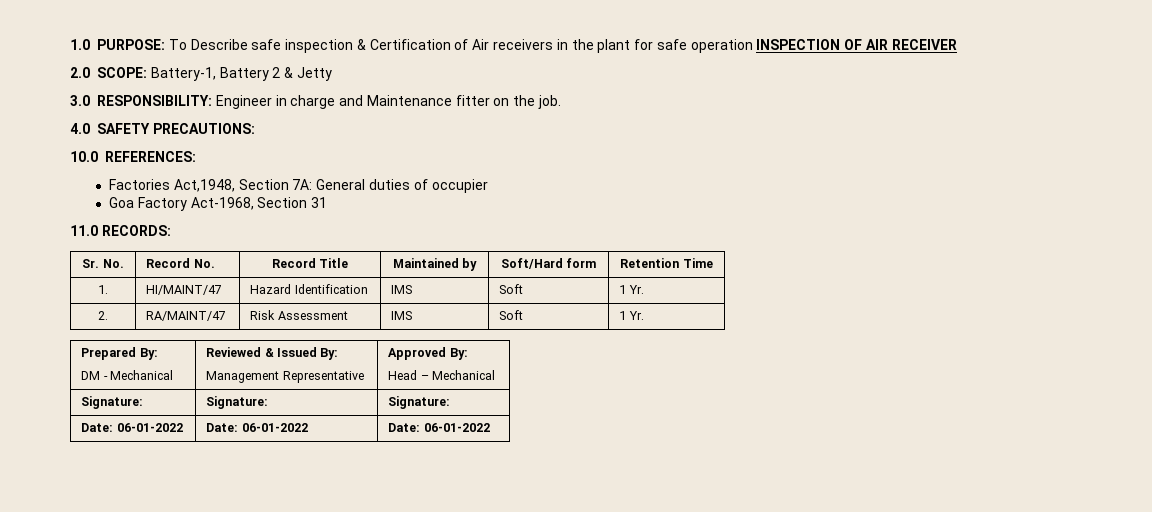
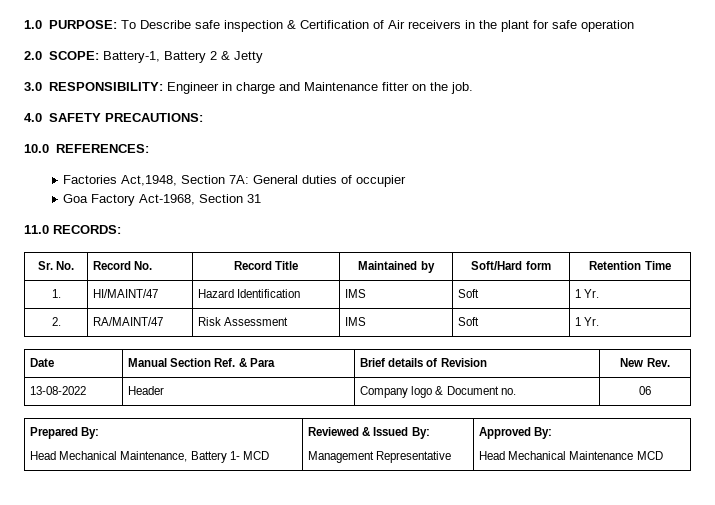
[756,39,957,50] INSPECTION OF AIR RECEIVER -> (635, 26) none
(644, 315) none -> [30,358,55,367] [128,358,275,367] [360,358,487,367] [620,358,670,367] [30,386,87,395] [128,386,165,395] [360,386,516,398] [639,386,651,395] // Date | Manual Section Ref. & Para | Brief details of Revision | New Rev. // 13-08-2022 | Header | Company logo & Document no. | 06
[81,370,173,380] DM - Mechanical -> [30,451,269,463] Head Mechanical Maintenance, Battery 1- MCD
[420,370,495,380] [81,396,144,409] [206,396,269,409] [388,396,451,409] [81,423,183,432] [206,423,308,432] [388,423,490,432] – Mechanical // Signature: | Signature: | Signature: // Date: 06-01-2022 | Date: 06-01-2022 | Date: 06-01-2022 -> [508,451,663,460] Mechanical Maintenance MCD

